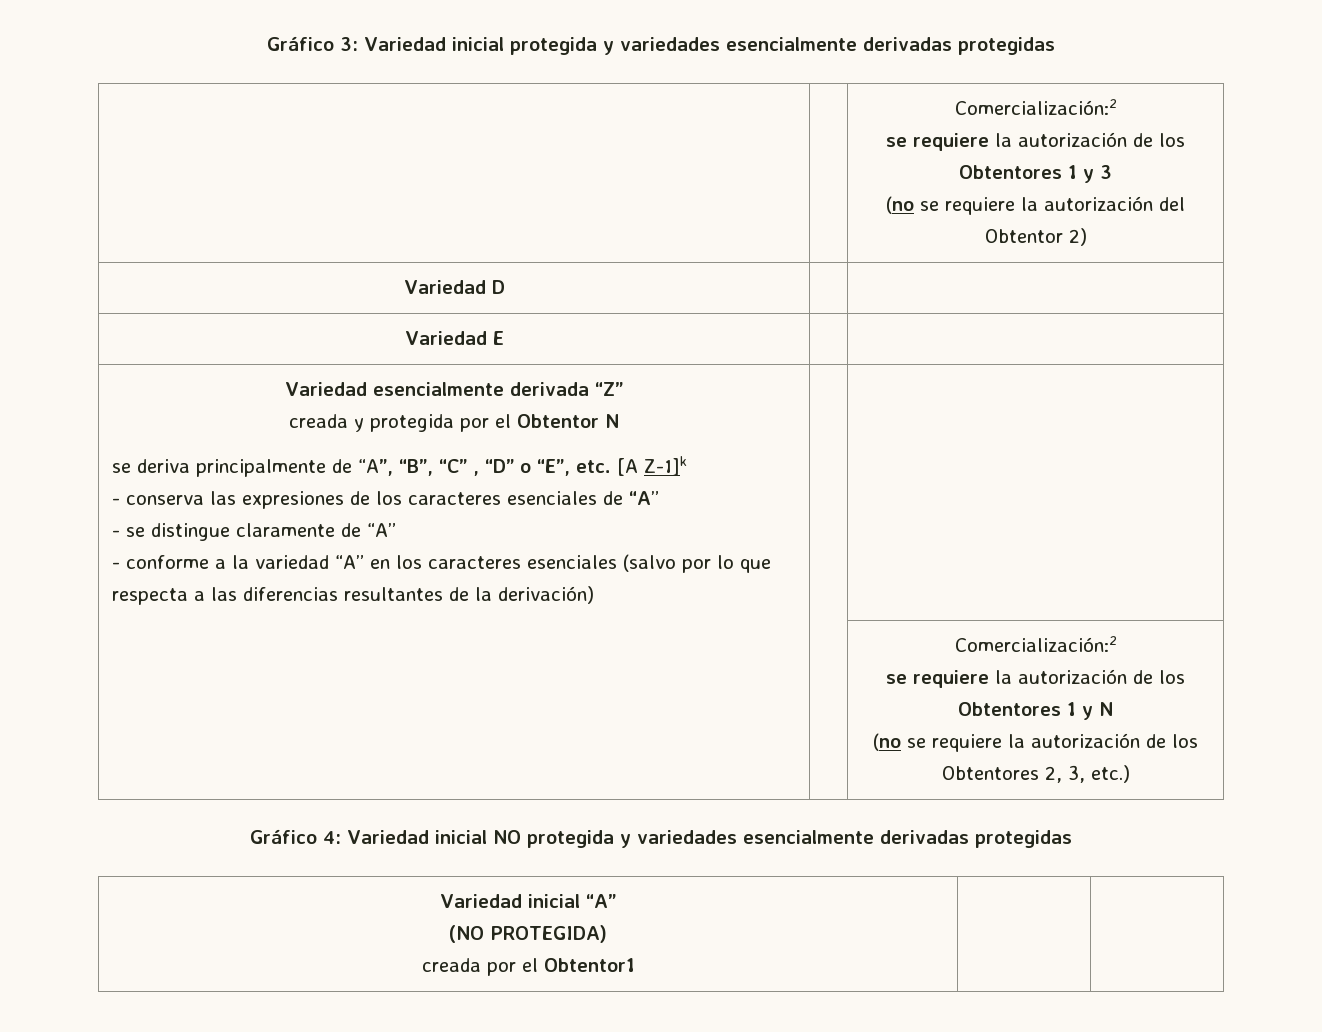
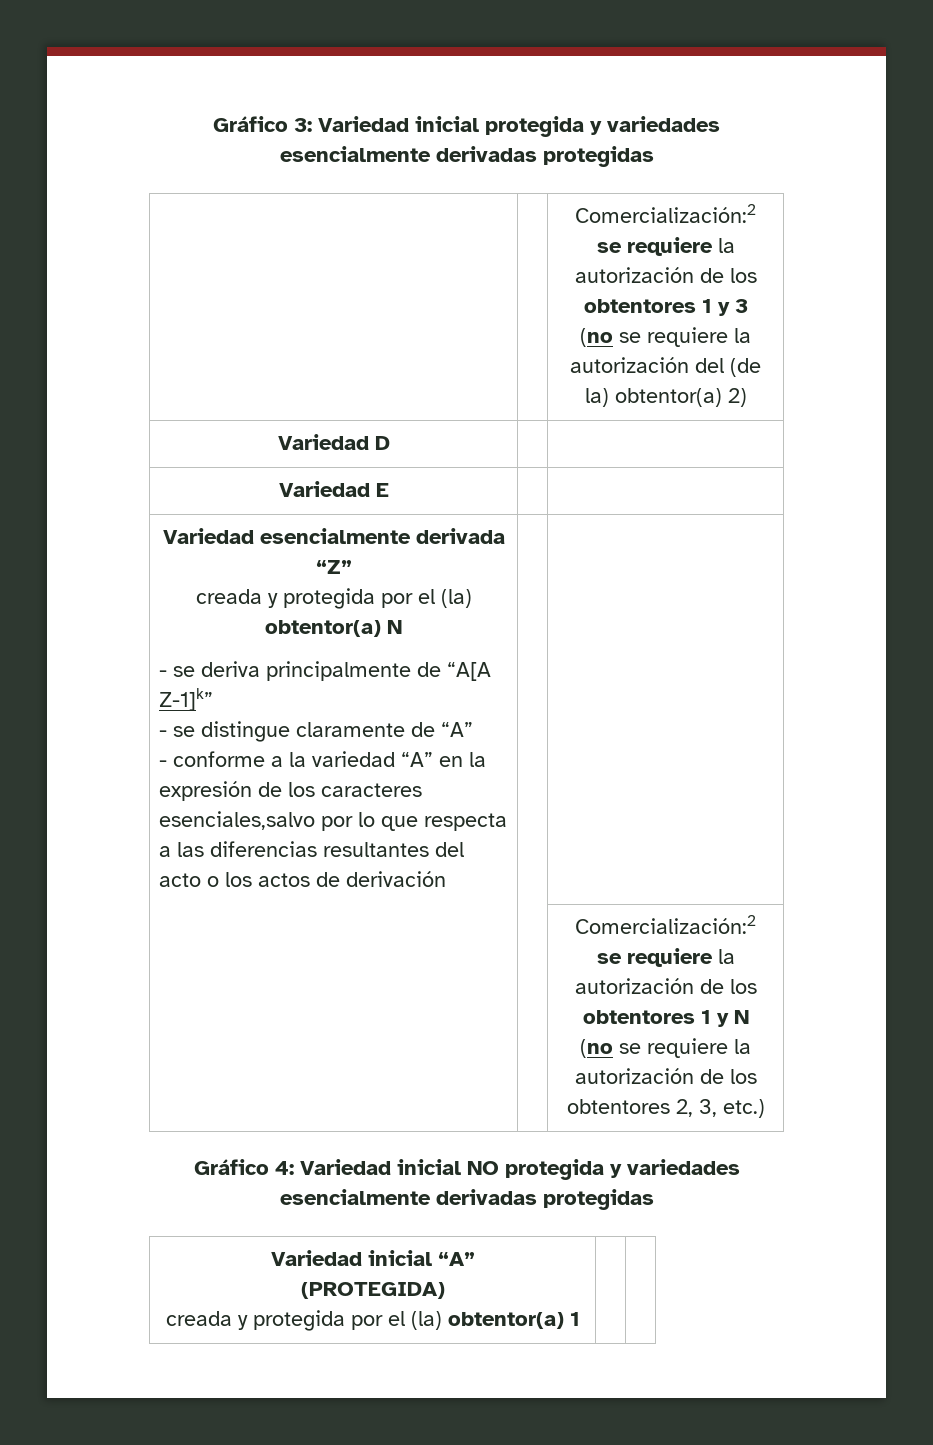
[959,165,1062,179] Obtentores -> [583,299,696,313] obtentores
[984,229,1063,243] Obtentor -> [730,358,761,377] [584,388,722,407] (de la) obtentor(a)
[517,414,619,428] Obtentor N // -> [440,589,472,608] [265,620,402,637] [158,670,167,677] (la) obtentor(a) N // -
[357,456,687,476] [111,491,659,509] “A”, “B”, “C” , “D” o “E”, etc. [A Z-1]k // - conserva las expresiones de los caracteres esenciales de “A” -> [446,662,491,681] [158,688,213,711] “A[A Z-1]k”
[395,554,676,572] los caracteres esenciales (salvo -> [468,752,486,767] [158,781,422,801] [158,811,315,830] la expresión de los caracteres esenciales,salvo
[448,586,594,604] [954,636,1117,652] [886,669,1185,688] [958,702,1061,716] de la derivación) | | // | | Comercialización:2 // se requiere la autorización de los Obtentores -> [434,842,464,857] [158,871,446,887] [575,915,756,934] [596,948,735,967] [574,978,757,994] [582,1010,695,1024] del acto o los actos de derivación | | // | | Comercialización:2 // se requiere la autorización de los obtentores
[941,766,1039,780] Obtentores -> [566,1099,670,1114] obtentores
[449,925,607,943] [421,958,635,976] (NO PROTEGIDA) // creada por el Obtentor1 -> [300,1282,445,1299] [165,1310,580,1331] (PROTEGIDA) // creada y protegida por el (la) obtentor(a) 1

